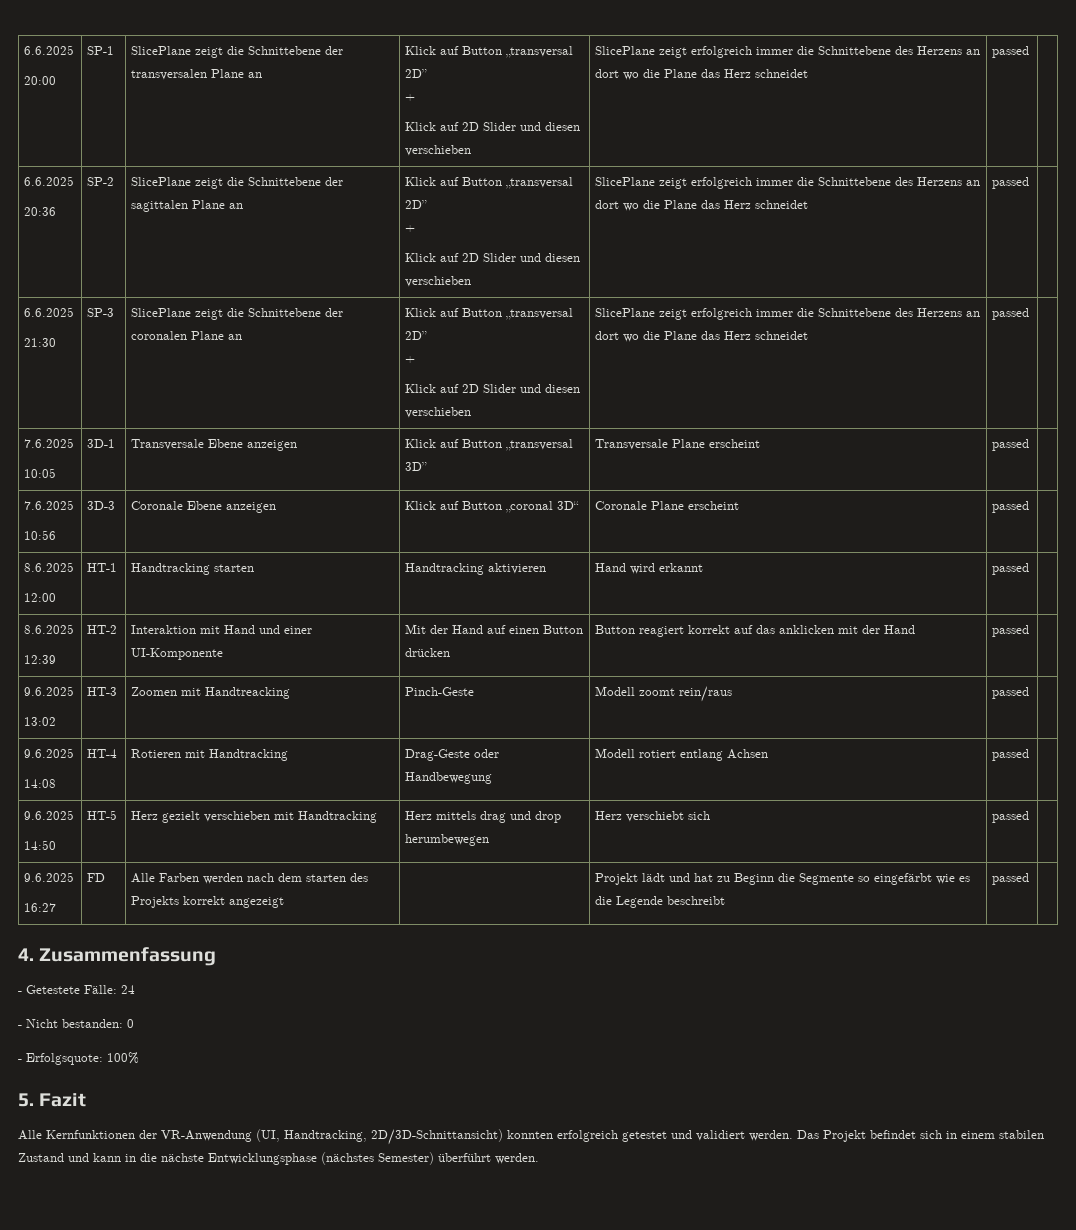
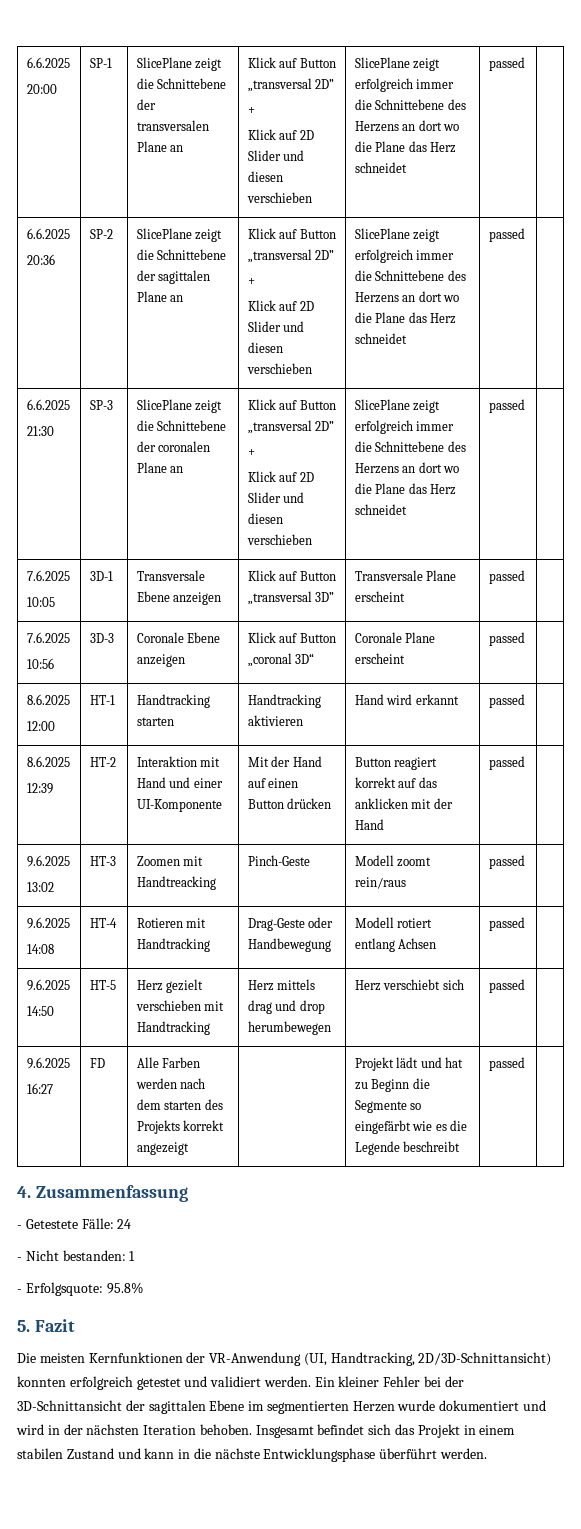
[127,1019,134,1028] 0 -> [129,1251,136,1261] 1
[107,1052,139,1064] 100% -> [106,1282,143,1294] 95.8%
[18,1130,42,1140] Alle -> [17,1353,85,1363] Die meisten
[797,1130,942,1142] Das Projekt befindet sich -> [314,1376,464,1387] [17,1400,547,1414] [16,1424,460,1438] Ein kleiner Fehler bei der 3D-Schnittansicht der sagittalen Ebene im segmentierten Herzen wurde dokumentiert und wird in der nächsten Iteration behoben. Insgesamt befindet sich das Projekt
[321,1152,434,1165] (nächstes Semester) -> (376, 1455) none

